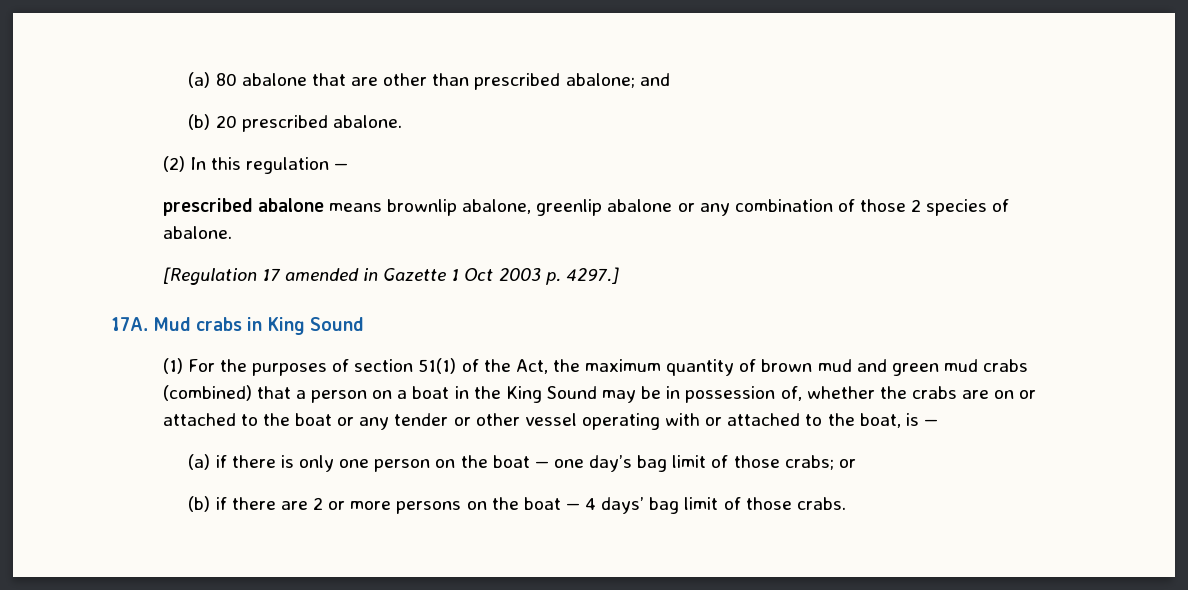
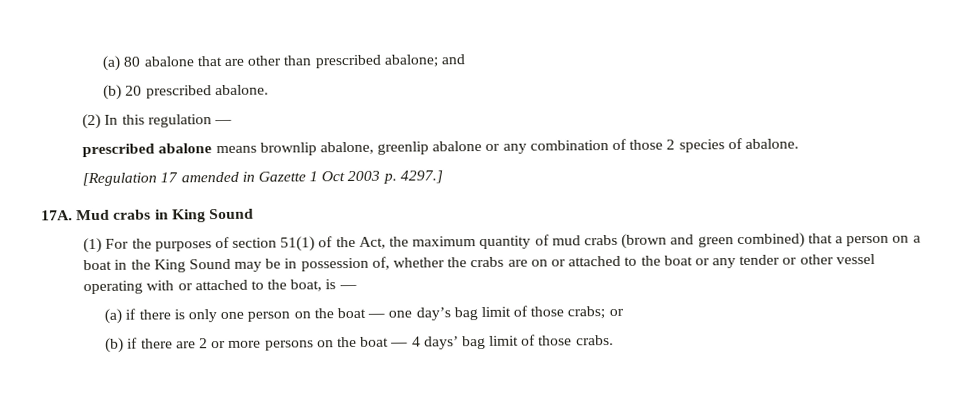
[761,359,1029,376] [162,385,252,401] brown mud and green mud crabs (combined) -> [551,232,805,249] mud crabs (brown and green combined)

